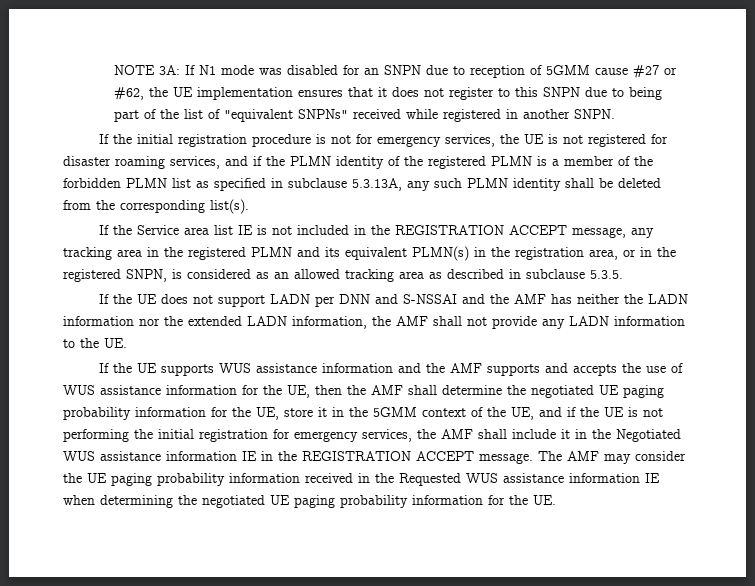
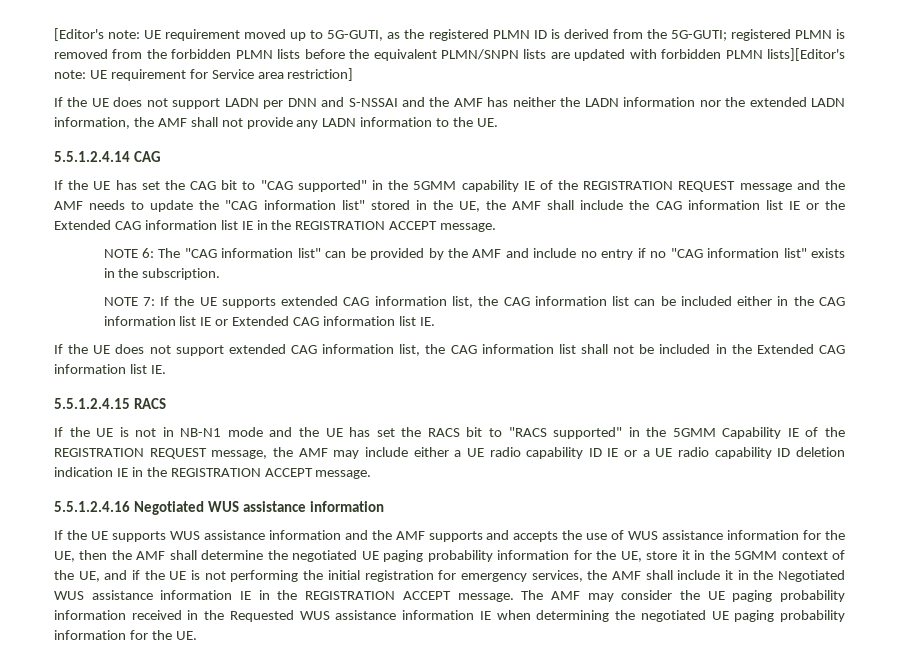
[114,65,678,78] [114,87,663,100] [114,109,616,122] [98,134,668,147] [63,156,653,169] [63,178,661,191] [63,199,249,214] [98,225,654,238] [63,246,676,261] [63,269,623,282] NOTE 3A: If N1 mode was disabled for an SNPN due to reception of 5GMM cause #27 or #62, the UE implementation ensures that it does not register to this SNPN due to being part of the list of "equivalent SNPNs" received while registered in another SNPN. // If the initial registration procedure is not for emergency services, the UE is not registered for disaster roaming services, and if the PLMN identity of the registered PLMN is a member of the forbidden PLMN list as specified in subclause 5.3.13A, any such PLMN identity shall be deleted from the corresponding list(s). // If the Service area list IE is not included in the REGISTRATION ACCEPT message, any tracking area in the registered PLMN and its equivalent PLMN(s) in the registration area, or in the registered SNPN, is considered as an allowed tracking area as described in subclause 5.3.5. -> [54,28,845,41] [54,48,845,61] [54,68,354,81] [Editor's note: UE requirement moved up to 5G-GUTI, as the registered PLMN ID is derived from the 5G-GUTI; registered PLMN is removed from the forbidden PLMN lists before the equivalent PLMN/SNPN lists are updated with forbidden PLMN lists][Editor's note: UE requirement for Service area restriction]
(127, 343) none -> [54,151,161,162] [54,180,845,192] [54,200,845,212] [54,220,497,232] [103,248,845,260] [103,268,221,280] [103,296,846,308] [103,316,435,326] [54,344,845,356] [54,364,166,374] [54,398,166,409] [54,427,845,439] [54,447,845,459] [54,467,372,479] [54,501,384,515] // 5.5.1.2.4.14 CAG // If the UE has set the CAG bit to "CAG supported" in the 5GMM capability IE of the REGISTRATION REQUEST message and the AMF needs to update the "CAG information list" stored in the UE, the AMF shall include the CAG information list IE or the Extended CAG information list IE in the REGISTRATION ACCEPT message. // NOTE 6: The "CAG information list" can be provided by the AMF and include no entry if no "CAG information list" exists in the subscription. // NOTE 7: If the UE supports extended CAG information list, the CAG information list can be included either in the CAG information list IE or Extended CAG information list IE. // If the UE does not support extended CAG information list, the CAG information list shall not be included in the Extended CAG information list IE. // 5.5.1.2.4.15 RACS // If the UE is not in NB-N1 mode and the UE has set the RACS bit to "RACS supported" in the 5GMM Capability IE of the REGISTRATION REQUEST message, the AMF may include either a UE radio capability ID IE or a UE radio capability ID deletion indication IE in the REGISTRATION ACCEPT message. // 5.5.1.2.4.16 Negotiated WUS assistance information

